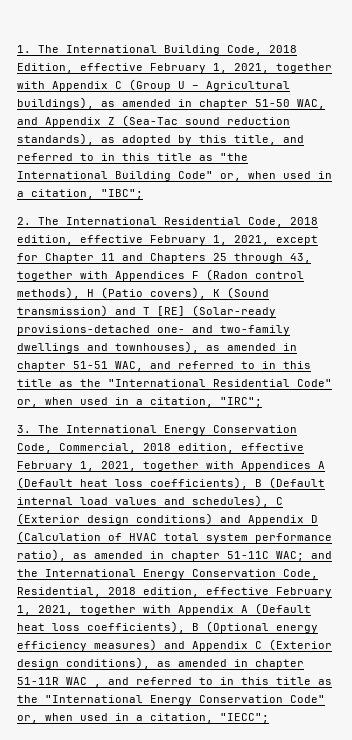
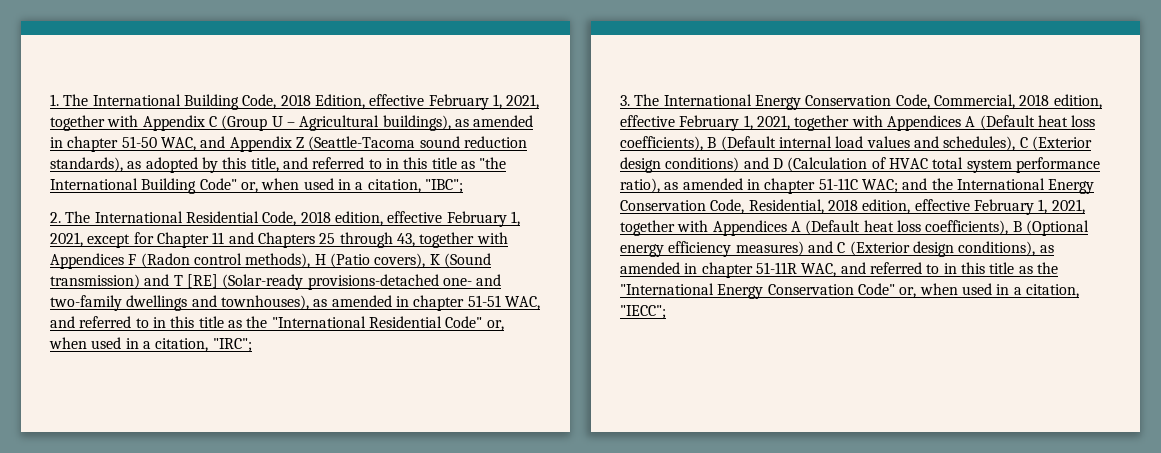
[122,115,178,127] (Sea-Tac -> [308,136,416,151] (Seattle-Tacoma
[248,515,304,525] Appendix -> (769, 163) none
[178,605,234,615] Appendix -> [712,220,787,236] Appendices
[192,641,248,651] Appendix -> (833, 247) none
[66,677,101,687] WAC , -> [801,263,837,277] WAC,

